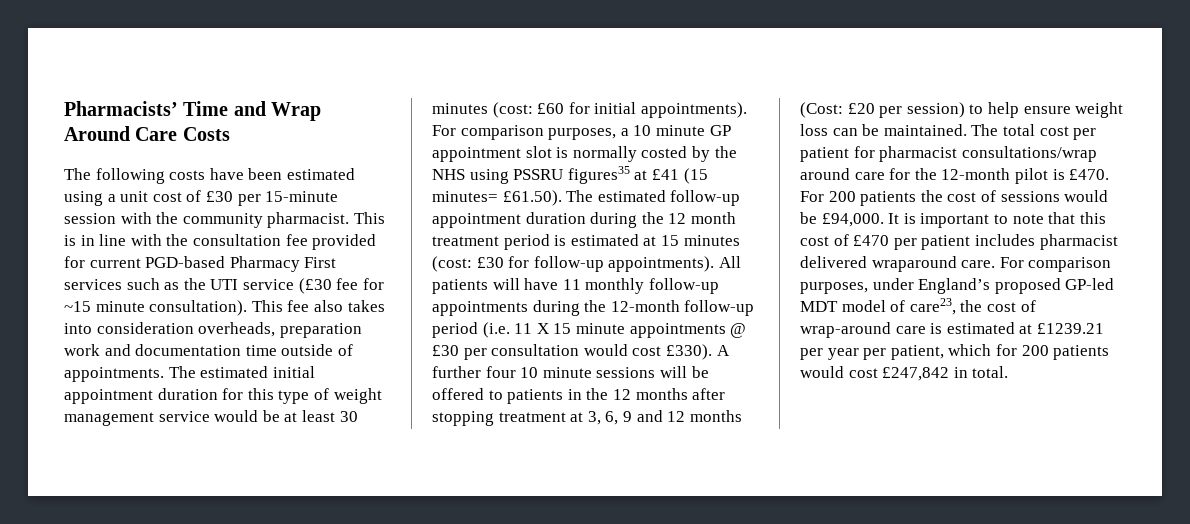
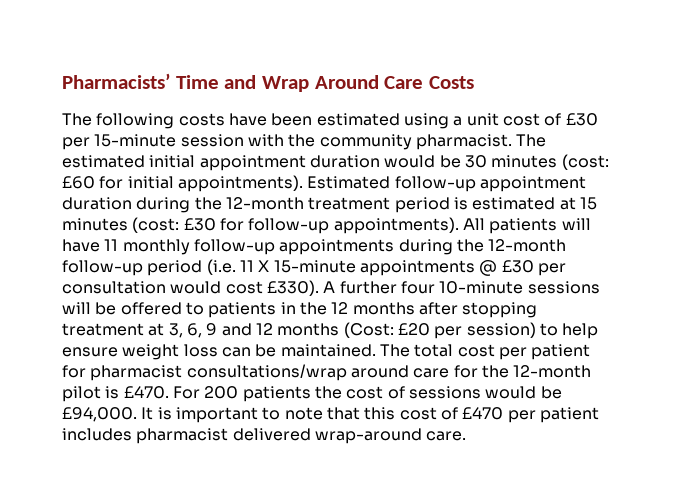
[353,212,385,224] [64,234,377,250] [64,256,337,272] [64,278,384,294] [64,300,385,316] [64,322,362,338] [64,344,353,356] [64,367,164,382] This is in line with the consultation fee provided for current PGD-based Pharmacy First services such as the UTI service (£30 fee for ~15 minute consultation). This fee also takes into consideration overheads, preparation work and documentation time outside of appointments. -> (512, 142) none
[222,388,382,404] [64,410,335,426] for this type of weight management service would be at least -> [384,155,461,168] would be
[432,125,731,140] [432,146,737,162] [432,166,708,184] [432,190,666,206] For comparison purposes, a 10 minute GP appointment slot is normally costed by the NHS using PSSRU figures35 at £41 (15 minutes= £61.50). The estimated -> [307,176,391,189] Estimated
[668,212,736,224] 12 month -> [225,197,304,210] 12-month
[553,323,625,334] 15 minute -> [273,260,356,273] 15-minute
[520,367,592,378] 10 minute -> [439,281,524,294] 10-minute
[871,256,1112,272] [800,278,1115,294] [800,298,1036,315] [800,322,1104,338] [800,344,1110,360] [800,366,1009,381] wraparound care. For comparison purposes, under England’s proposed GP-led MDT model of care23, the cost of wrap-around care is estimated at £1239.21 per year per patient, which for 200 patients would cost £247,842 in total. -> [314,428,467,444] wrap-around care.

